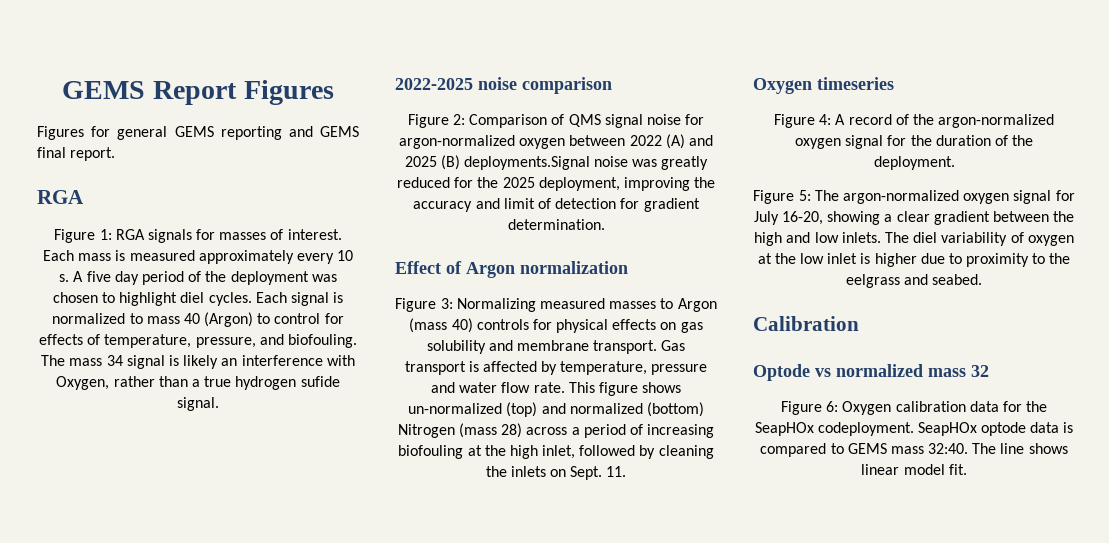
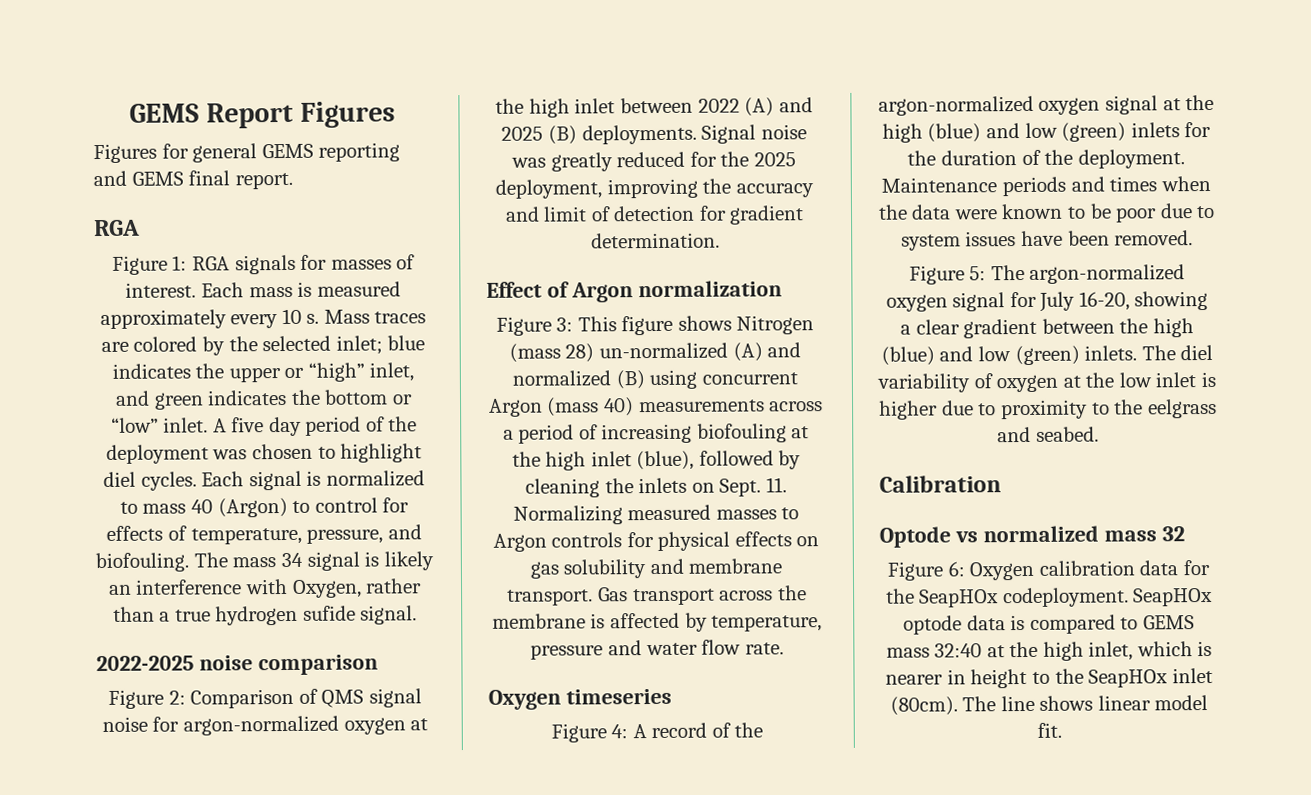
(70, 278) none -> [323,309,427,324] [100,335,426,356] [111,362,415,383] [115,389,413,410] [110,417,209,433] Mass traces are colored by the selected inlet; blue indicates the upper or “high” inlet, and green indicates the bottom or “low” inlet.
(566, 143) none -> [410,718,429,731] [495,98,616,118] at the high inlet
[463,156,590,170] deployments.Signal -> [581,124,757,145] deployments. Signal
(453, 303) none -> [577,315,815,336] [508,342,802,363] [512,369,798,390] [488,397,824,417] [502,423,810,444] [511,450,802,471] [525,477,787,498] This figure shows Nitrogen (mass 28) un-normalized (A) and normalized (B) using concurrent Argon (mass 40) measurements across a period of increasing biofouling at the high inlet (blue), followed by cleaning the inlets on Sept. 11.
[409,318,473,333] (mass 40) -> (547, 542) none
(466, 368) none -> [719,585,807,601] [491,613,586,629] across the membrane
[568,382,682,396] [408,402,704,417] [397,423,715,438] [398,445,714,459] [485,466,627,480] This figure shows un-normalized (top) and normalized (bottom) Nitrogen (mass 28) across a period of increasing biofouling at the high inlet, followed by cleaning the inlets on Sept. 11. -> (784, 648) none
(884, 142) none -> [1162,94,1215,111] [881,122,1180,143] at the high (blue) and low (green) inlets
(955, 163) none -> [881,175,1211,197] [877,203,1216,223] [900,230,1194,251] Maintenance periods and times when the data were known to be poor due to system issues have been removed.
[786,232,839,243] and low -> [880,345,1080,366] (blue) and low (green)
[928,443,969,454] 32:40. -> [934,640,1213,661] [885,667,1213,689] [889,696,958,716] 32:40 at the high inlet, which is nearer in height to the SeapHOx inlet (80cm).

